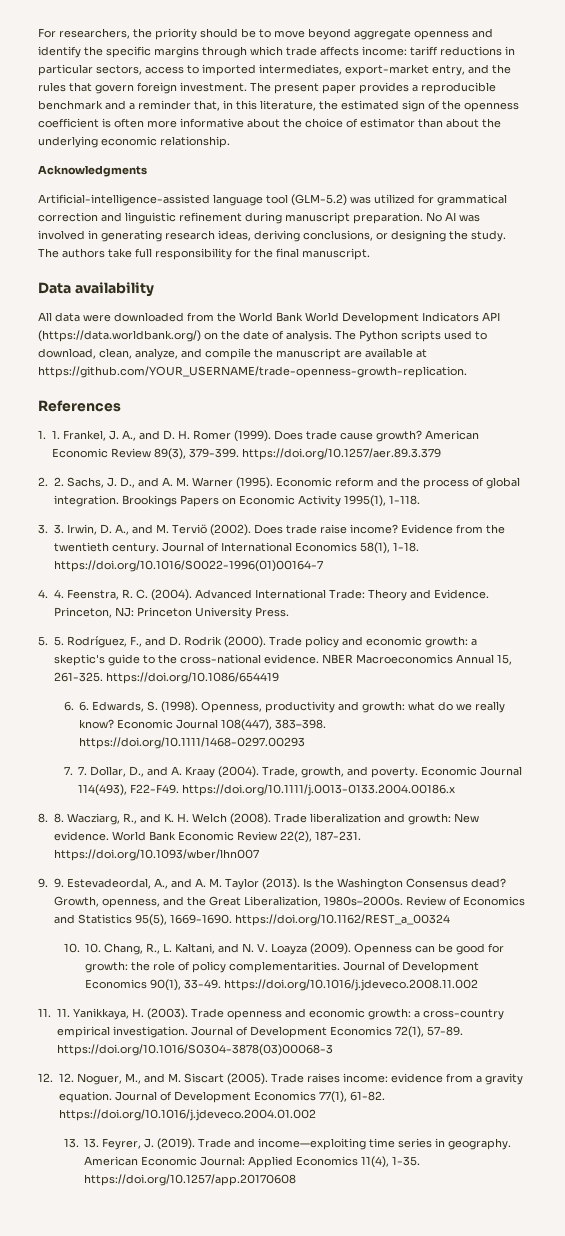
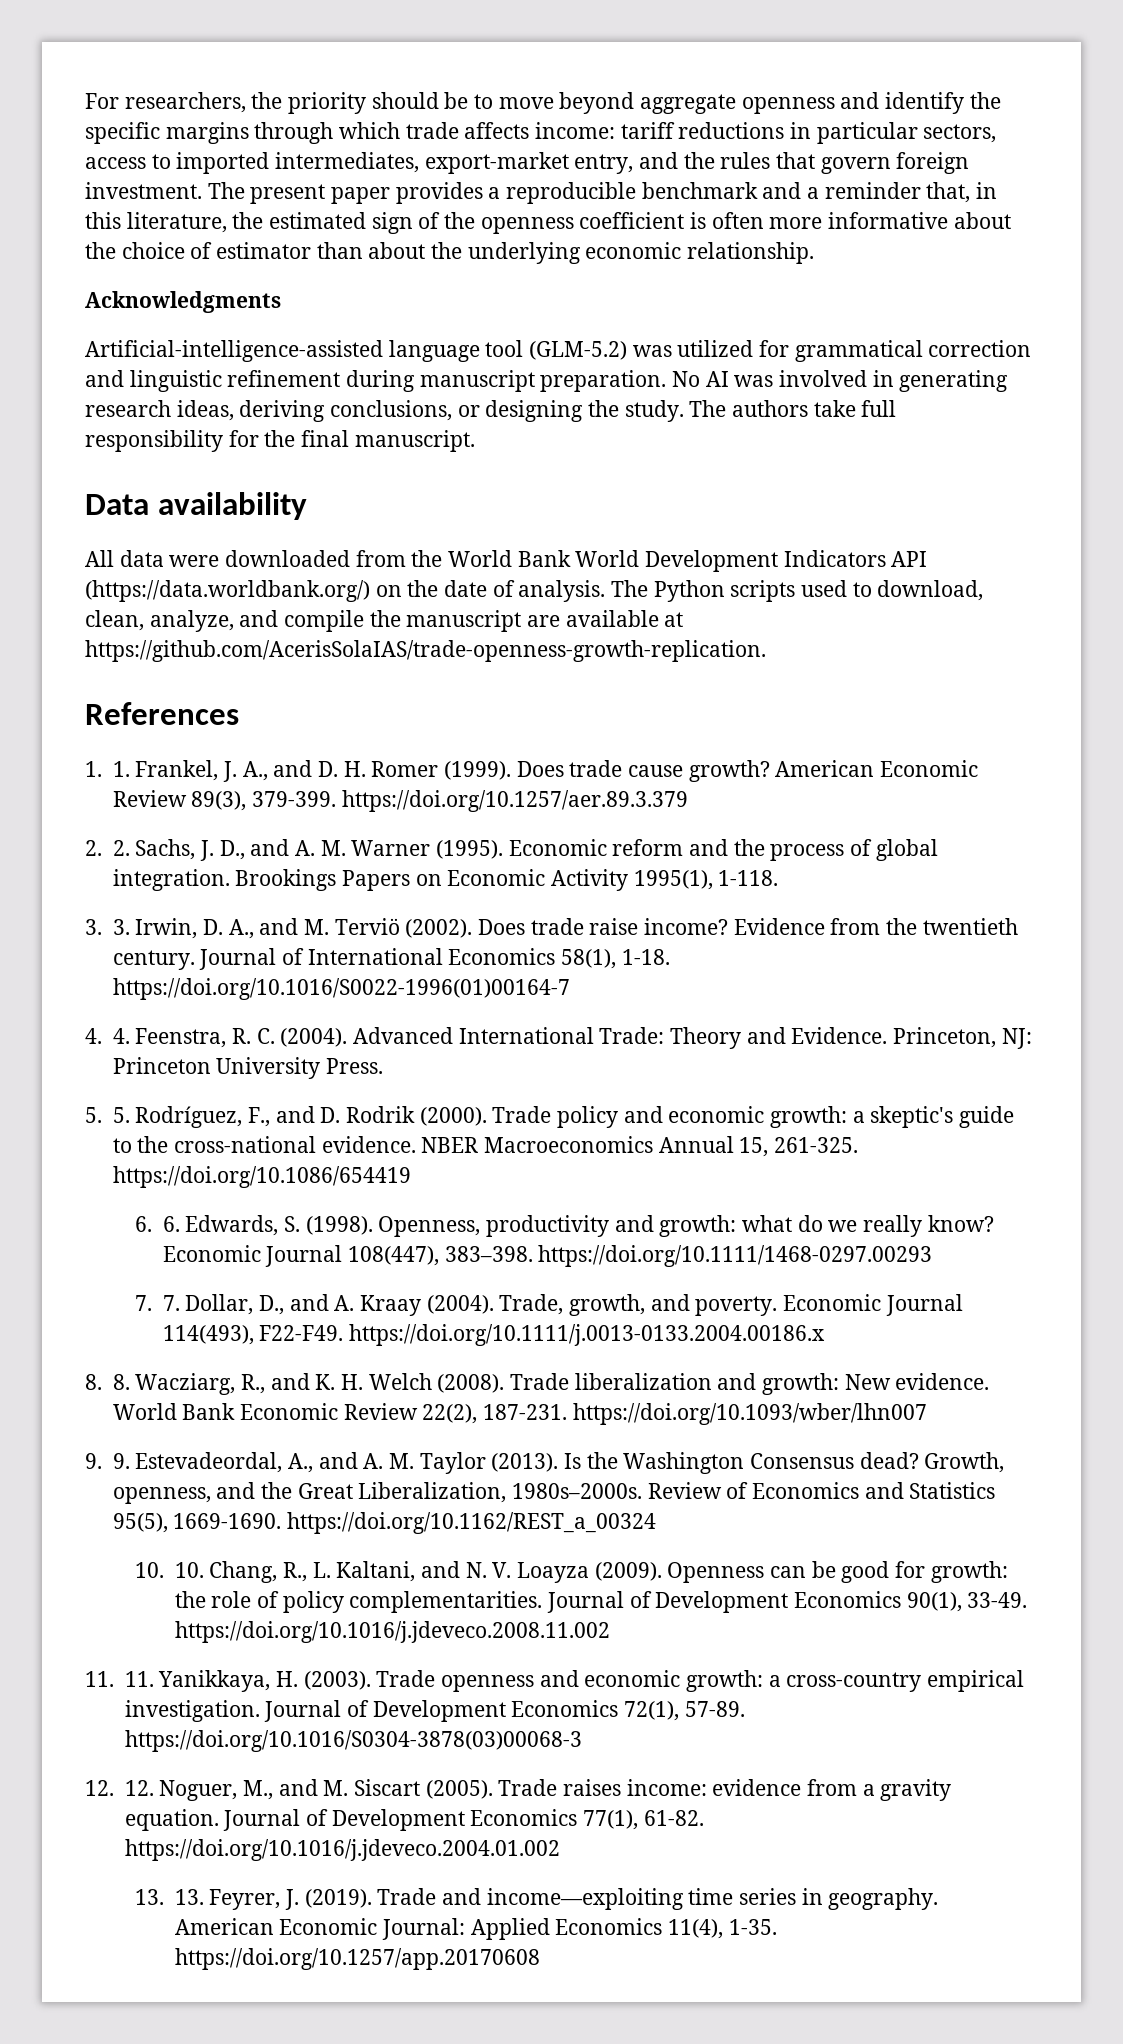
[38,366,467,378] https://github.com/YOUR_USERNAME/trade-openness-growth-replication. -> [85,640,766,662] https://github.com/AcerisSolaIAS/trade-openness-growth-replication.

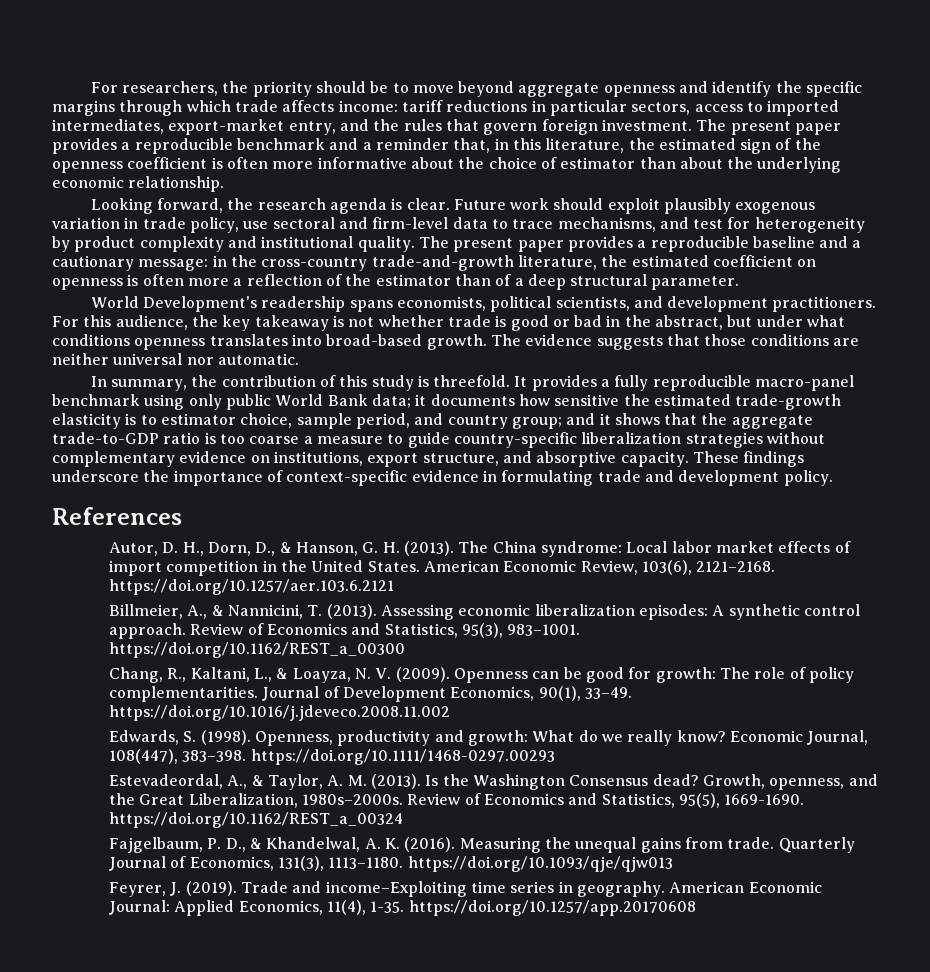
[85,291,281,313] [85,340,1032,362] [85,370,1009,392] [85,400,897,422] [85,430,475,452] [85,492,307,520] [85,550,928,572] [85,580,984,602] [85,610,684,632] [85,640,766,662] [85,702,239,725] [85,760,978,782] [112,790,688,812] [85,839,938,861] [112,869,779,891] [85,918,1018,939] [112,948,670,970] [112,978,570,1000] [85,1027,1032,1049] [112,1057,383,1079] [85,1106,1014,1128] [112,1136,858,1157] [112,1166,411,1188] [135,1216,180,1232] Acknowledgments // Artificial-intelligence-assisted language tool (GLM-5.2) was utilized for grammatical correction and linguistic refinement during manuscript preparation. No AI was involved in generating research ideas, deriving conclusions, or designing the study. The authors take full responsibility for the final manuscript. // Data availability // All data were downloaded from the World Bank World Development Indicators API (https://data.worldbank.org/) on the date of analysis. The Python scripts used to download, clean, analyze, and compile the manuscript are available at https://github.com/AcerisSolaIAS/trade-openness-growth-replication. // References // 1. 1. Frankel, J. A., and D. H. Romer (1999). Does trade cause growth? American Economic Review 89(3), 379-399. https://doi.org/10.1257/aer.89.3.379 // 2. 2. Sachs, J. D., and A. M. Warner (1995). Economic reform and the process of global integration. Brookings Papers on Economic Activity 1995(1), 1-118. // 3. 3. Irwin, D. A., and M. Terviö (2002). Does trade raise income? Evidence from the twentieth century. Journal of International Economics 58(1), 1-18. https://doi.org/10.1016/S0022-1996(01)00164-7 // 4. 4. Feenstra, R. C. (2004). Advanced International Trade: Theory and Evidence. Princeton, NJ: Princeton University Press. // 5. 5. Rodríguez, F., and D. Rodrik (2000). Trade policy and economic growth: a skeptic's guide to the cross-national evidence. NBER Macroeconomics Annual 15, 261-325. https://doi.org/10.1086/654419 // 6. 6. -> [90,198,816,214] [52,217,865,233] [52,236,862,252] [52,255,817,271] [52,274,740,290] [90,296,877,312] [52,315,846,331] [52,334,859,350] [52,353,299,365] [90,375,855,391] [52,394,842,410] [52,413,813,429] [52,432,825,448] [52,451,805,467] [52,470,833,486] [52,507,182,525] [109,541,851,557] [109,560,776,576] [109,579,395,595] [109,604,860,620] [109,623,581,639] [109,642,406,658] [109,667,854,683] [109,686,632,702] [109,705,451,721] Looking forward, the research agenda is clear. Future work should exploit plausibly exogenous variation in trade policy, use sectoral and firm-level data to trace mechanisms, and test for heterogeneity by product complexity and institutional quality. The present paper provides a reproducible baseline and a cautionary message: in the cross-country trade-and-growth literature, the estimated coefficient on openness is often more a reflection of the estimator than of a deep structural parameter. // World Development's readership spans economists, political scientists, and development practitioners. For this audience, the key takeaway is not whether trade is good or bad in the abstract, but under what conditions openness translates into broad-based growth. The evidence suggests that those conditions are neither universal nor automatic. // In summary, the contribution of this study is threefold. It provides a fully reproducible macro-panel benchmark using only public World Bank data; it documents how sensitive the estimated trade-growth elasticity is to estimator choice, sample period, and country group; and it shows that the aggregate trade-to-GDP ratio is too coarse a measure to guide country-specific liberalization strategies without complementary evidence on institutions, export structure, and absorptive capacity. These findings underscore the importance of context-specific evidence in formulating trade and development policy. // References // Autor, D. H., Dorn, D., & Hanson, G. H. (2013). The China syndrome: Local labor market effects of import competition in the United States. American Economic Review, 103(6), 2121–2168. https://doi.org/10.1257/aer.103.6.2121 // Billmeier, A., & Nannicini, T. (2013). Assessing economic liberalization episodes: A synthetic control approach. Review of Economics and Statistics, 95(3), 983–1001. https://doi.org/10.1162/REST_a_00300 // Chang, R., Kaltani, L., & Loayza, N. V. (2009). Openness can be good for growth: The role of policy complementarities. Journal of Development Economics, 90(1), 33–49. https://doi.org/10.1016/j.jdeveco.2008.11.002 //
[742,1215,793,1232] what -> [532,730,575,742] What
[265,1245,343,1267] Journal -> [807,730,869,745] Journal,
[135,1294,963,1316] [162,1324,826,1346] [85,1373,990,1395] [112,1403,927,1425] [85,1452,486,1474] 7. 7. Dollar, D., and A. Kraay (2004). Trade, growth, and poverty. Economic Journal 114(493), F22-F49. https://doi.org/10.1111/j.0013-0133.2004.00186.x // 8. 8. Wacziarg, R., and K. H. Welch (2008). Trade liberalization and growth: New evidence. World Bank Economic Review 22(2), 187-231. https://doi.org/10.1093/wber/lhn007 // 9. 9. Estevadeordal, A., and A. M. Taylor -> [109,774,367,790] Estevadeordal, A., & Taylor, A. M.
[909,1482,996,1499] Statistics -> [601,793,675,808] Statistics,
[135,1561,1008,1583] [174,1591,1028,1613] [174,1621,610,1643] [85,1670,1024,1692] [124,1700,745,1722] [124,1730,582,1752] [85,1779,952,1801] [124,1809,704,1831] [124,1839,560,1861] [135,1889,204,1905] 10. 10. Chang, R., L. Kaltani, and N. V. Loayza (2009). Openness can be good for growth: the role of policy complementarities. Journal of Development Economics 90(1), 33-49. https://doi.org/10.1016/j.jdeveco.2008.11.002 // 11. 11. Yanikkaya, H. (2003). Trade openness and economic growth: a cross-country empirical investigation. Journal of Development Economics 72(1), 57-89. https://doi.org/10.1016/S0304-3878(03)00068-3 // 12. 12. Noguer, M., and M. Siscart (2005). Trade raises income: evidence from a gravity equation. Journal of Development Economics 77(1), 61-82. https://doi.org/10.1016/j.jdeveco.2004.01.002 // 13. 13. -> [109,837,855,853] [109,856,673,872] Fajgelbaum, P. D., & Khandelwal, A. K. (2016). Measuring the unequal gains from trade. Quarterly Journal of Economics, 131(3), 1113–1180. https://doi.org/10.1093/qje/qjw013 //
[486,1888,684,1910] income—exploiting -> [325,881,467,897] income–Exploiting
[555,1918,663,1935] Economics -> [238,900,323,915] Economics,

